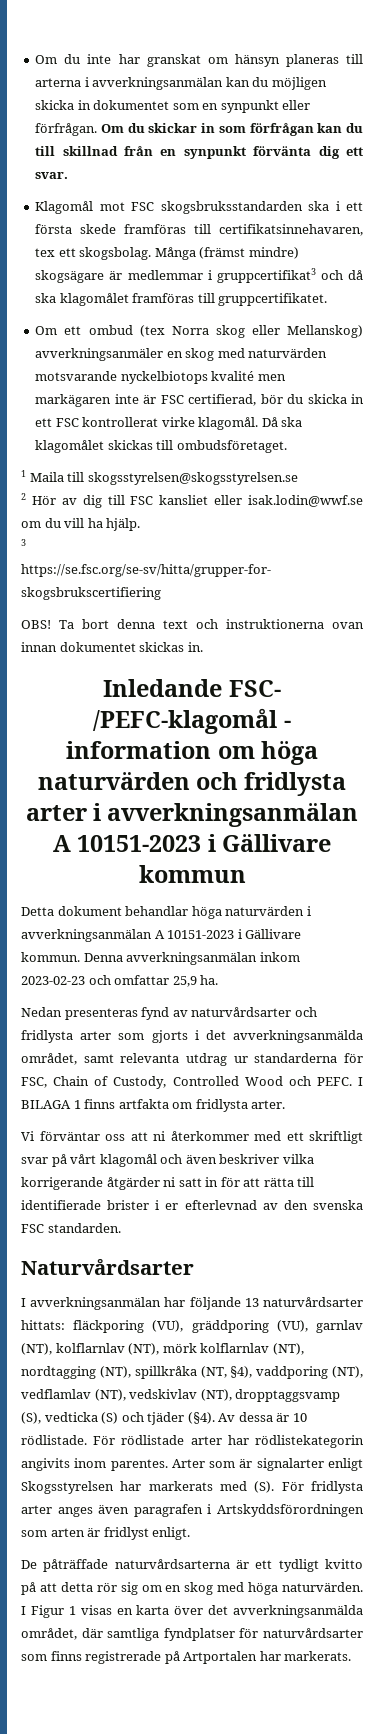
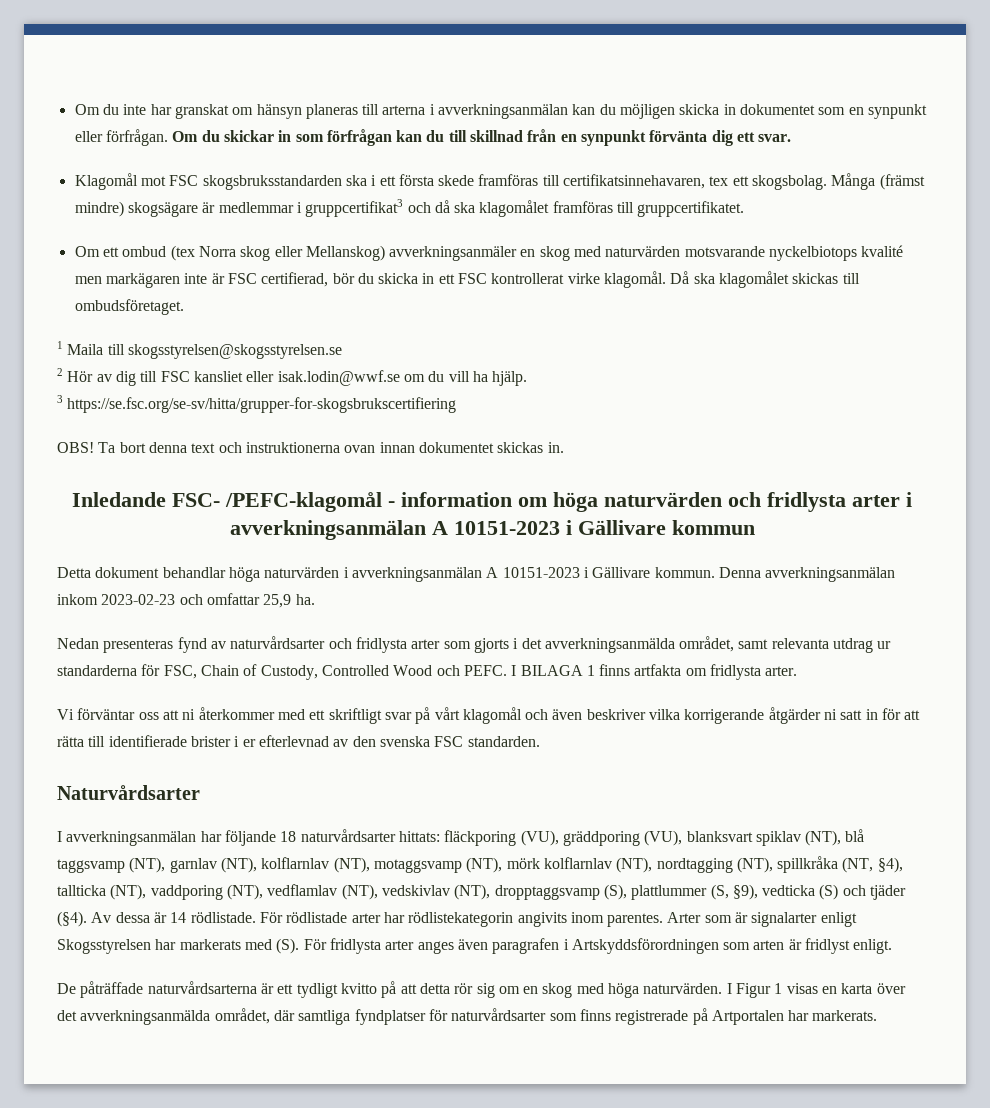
[244,1298,259,1307] 13 -> [280,831,297,842] 18
(308, 1326) none -> [686,829,865,846] [57,857,166,873] blanksvart spiklav (NT), blå taggsvamp (NT),
(160, 1349) none -> [373,857,503,873] motaggsvamp (NT),
(253, 1372) none -> [57,884,147,900] tallticka (NT),
(41, 1418) none -> [631,884,758,900] plattlummer (S, §9),
[292,1413,307,1422] 10 -> [170,912,187,923] 14

